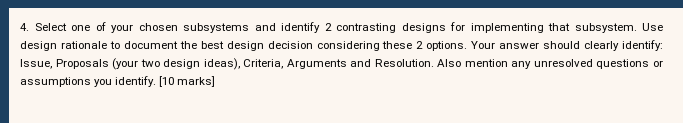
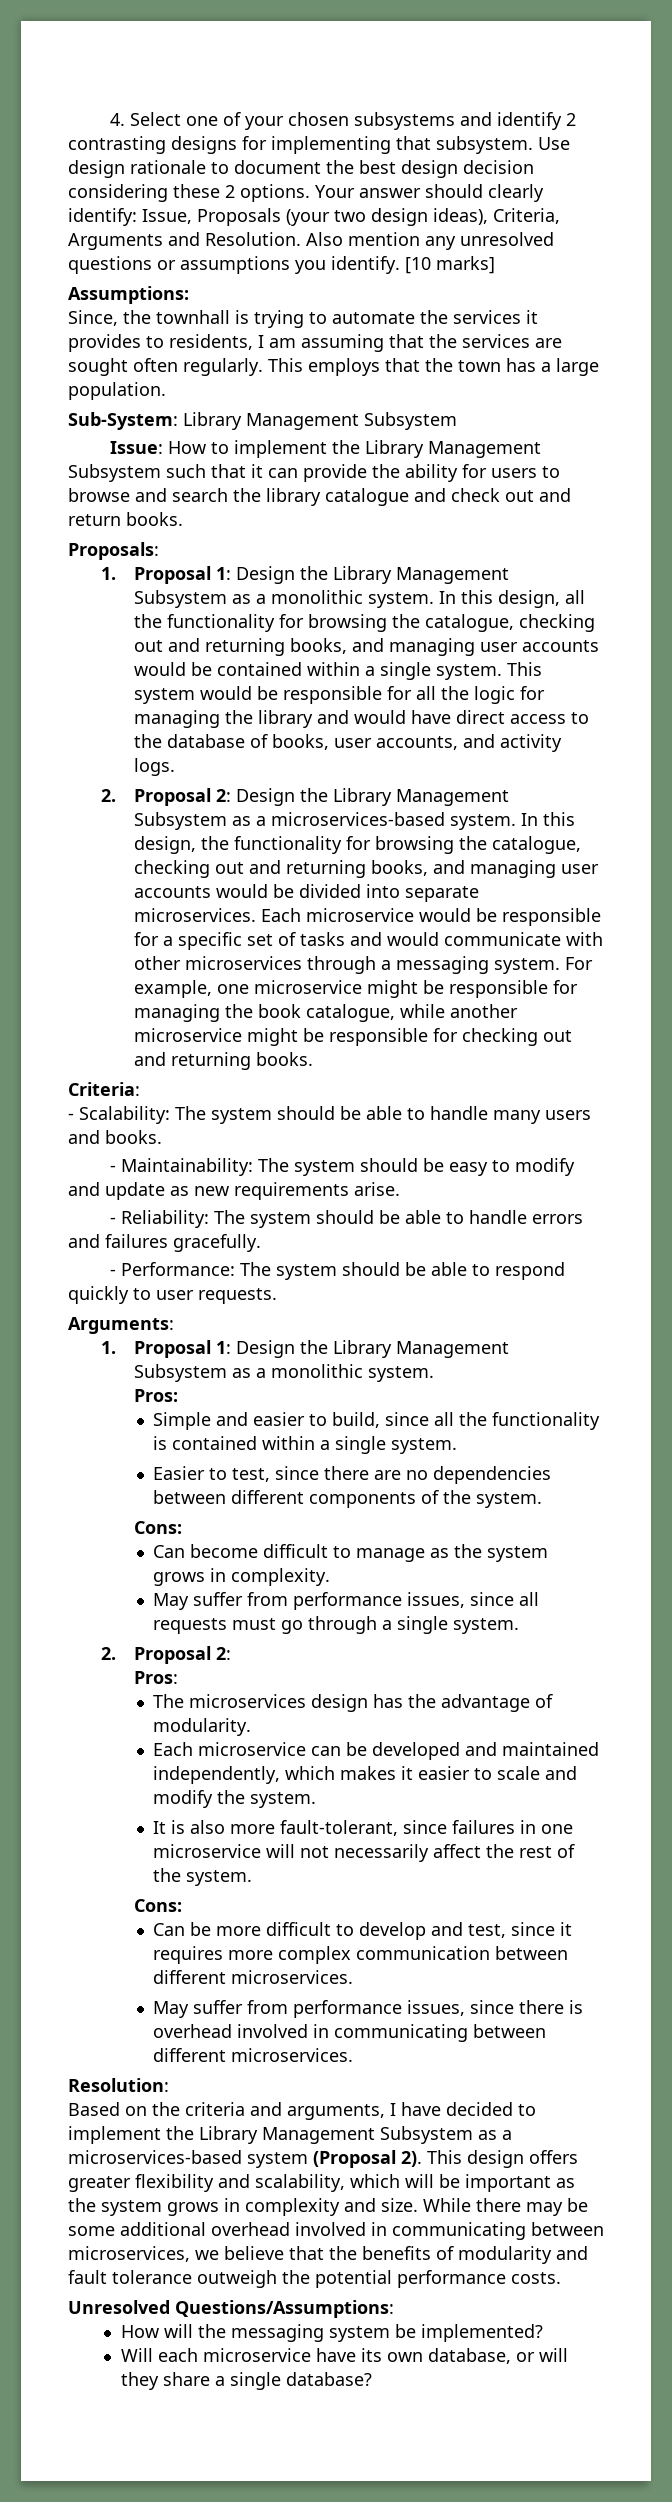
(216, 81) none -> [68,286,189,304] [68,310,538,328] [68,334,562,352] [68,358,599,376] [68,382,166,400] [68,412,457,430] [109,440,541,458] [68,464,560,482] [68,488,571,506] [68,512,183,526] [68,542,159,560] [100,566,509,584] [133,590,585,608] [133,614,595,632] [133,638,599,656] [133,662,542,680] [133,686,545,704] [133,710,589,728] [133,734,562,752] [133,758,175,776] [100,788,509,806] [133,812,575,830] [133,836,581,854] [133,860,599,878] [133,884,479,902] [133,908,601,926] [133,932,603,950] [133,956,593,974] [133,980,578,998] [133,1004,518,1022] [133,1028,572,1046] [133,1052,313,1070] [68,1082,140,1096] [68,1106,591,1124] [68,1130,162,1144] [109,1158,575,1176] [68,1182,400,1200] [109,1210,583,1228] [68,1234,261,1252] [109,1262,565,1280] [68,1286,277,1304] [68,1317,174,1334] [100,1340,509,1358] [133,1364,434,1382] [133,1389,178,1402] [153,1412,601,1430] [153,1436,458,1454] [153,1466,552,1484] [153,1490,543,1508] [133,1521,182,1534] [153,1544,549,1562] [153,1568,331,1586] [153,1592,540,1610] [153,1616,520,1634] [100,1646,231,1664] [133,1671,178,1684] [153,1694,554,1712] [153,1718,252,1736] [153,1742,600,1760] [153,1766,578,1784] [153,1790,317,1808] [153,1820,574,1836] [153,1844,576,1862] [153,1868,253,1886] [133,1899,182,1912] [153,1922,573,1940] [153,1946,569,1964] [153,1970,354,1984] [153,2000,584,2018] [153,2024,547,2042] [153,2048,354,2062] [68,2078,169,2092] [68,2102,536,2120] [68,2126,512,2144] [68,2150,578,2168] [68,2174,575,2192] [68,2198,588,2216] [68,2222,604,2240] [68,2246,588,2264] [68,2270,561,2288] [68,2300,394,2318] [120,2324,543,2342] [120,2348,568,2364] [120,2372,372,2390] // Assumptions: // Since, the townhall is trying to automate the services it provides to residents, I am assuming that the services are sought often regularly. This employs that the town has a large population. // Sub-System: Library Management Subsystem // Issue: How to implement the Library Management Subsystem such that it can provide the ability for users to browse and search the library catalogue and check out and return books. // Proposals: // 1. Proposal 1: Design the Library Management Subsystem as a monolithic system. In this design, all the functionality for browsing the catalogue, checking out and returning books, and managing user accounts would be contained within a single system. This system would be responsible for all the logic for managing the library and would have direct access to the database of books, user accounts, and activity logs. // 2. Proposal 2: Design the Library Management Subsystem as a microservices-based system. In this design, the functionality for browsing the catalogue, checking out and returning books, and managing user accounts would be divided into separate microservices. Each microservice would be responsible for a specific set of tasks and would communicate with other microservices through a messaging system. For example, one microservice might be responsible for managing the book catalogue, while another microservice might be responsible for checking out and returning books. // Criteria: // - Scalability: The system should be able to handle many users and books. // - Maintainability: The system should be easy to modify and update as new requirements arise. // - Reliability: The system should be able to handle errors and failures gracefully. // - Performance: The system should be able to respond quickly to user requests. // Arguments: // 1. Proposal 1: Design the Library Management Subsystem as a monolithic system. // Pros: // Simple and easier to build, since all the functionality is contained within a single system. // Easier to test, since there are no dependencies between different components of the system. // Cons: // Can become difficult to manage as the system grows in complexity. // May suffer from performance issues, since all requests must go through a single system. // 2. Proposal 2: // Pros: // The microservices design has the advantage of modularity. // Each microservice can be developed and maintained independently, which makes it easier to scale and modify the system. // It is also more fault-tolerant, since failures in one microservice will not necessarily affect the rest of the system. // Cons: // Can be more difficult to develop and test, since it requires more complex communication between different microservices. // May suffer from performance issues, since there is overhead involved in communicating between different microservices. // Resolution: // Based on the criteria and arguments, I have decided to implement the Library Management Subsystem as a microservices-based system (Proposal 2). This design offers greater flexibility and scalability, which will be important as the system grows in complexity and size. While there may be some additional overhead involved in communicating between microservices, we believe that the benefits of modularity and fault tolerance outweigh the potential performance costs. // Unresolved Questions/Assumptions: // How will the messaging system be implemented? // Will each microservice have its own database, or will they share a single database?

